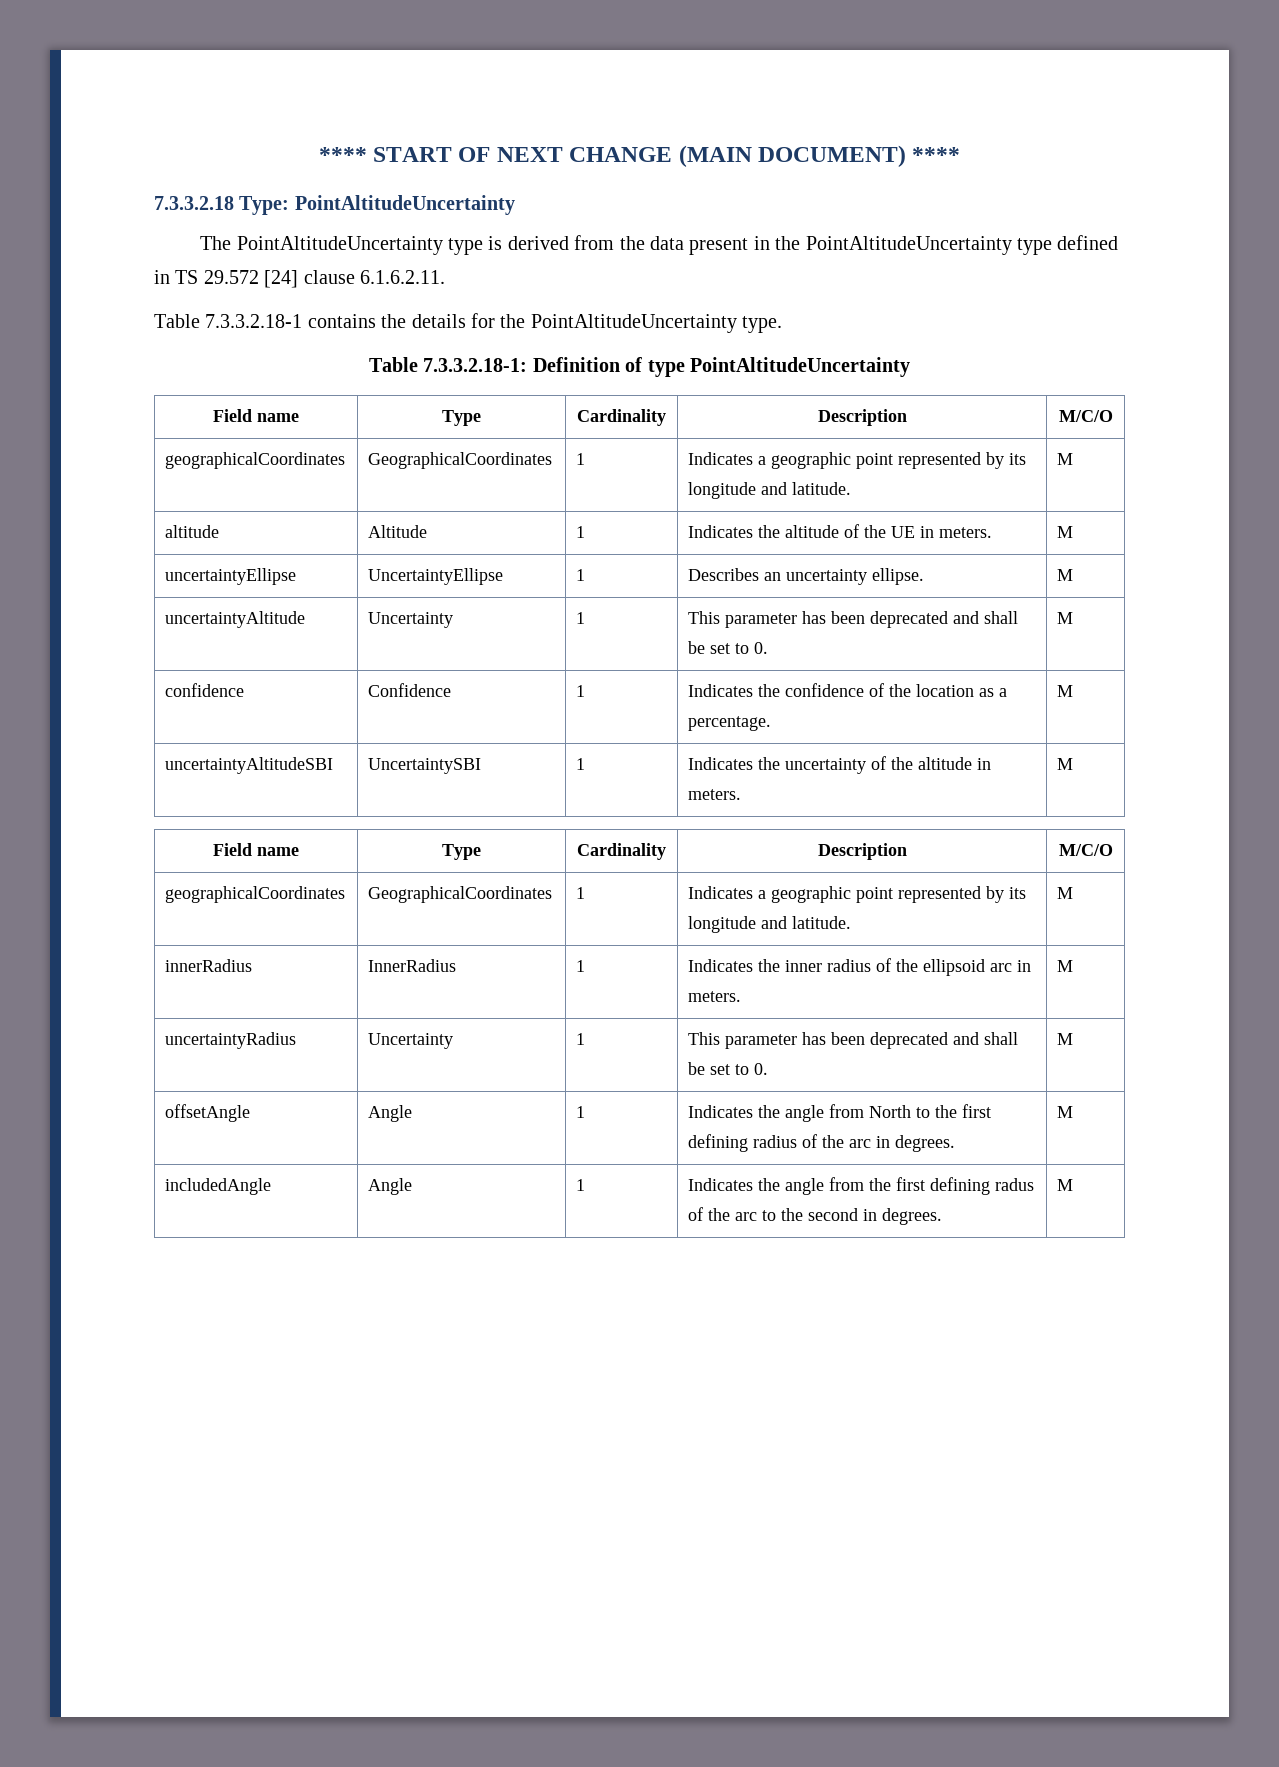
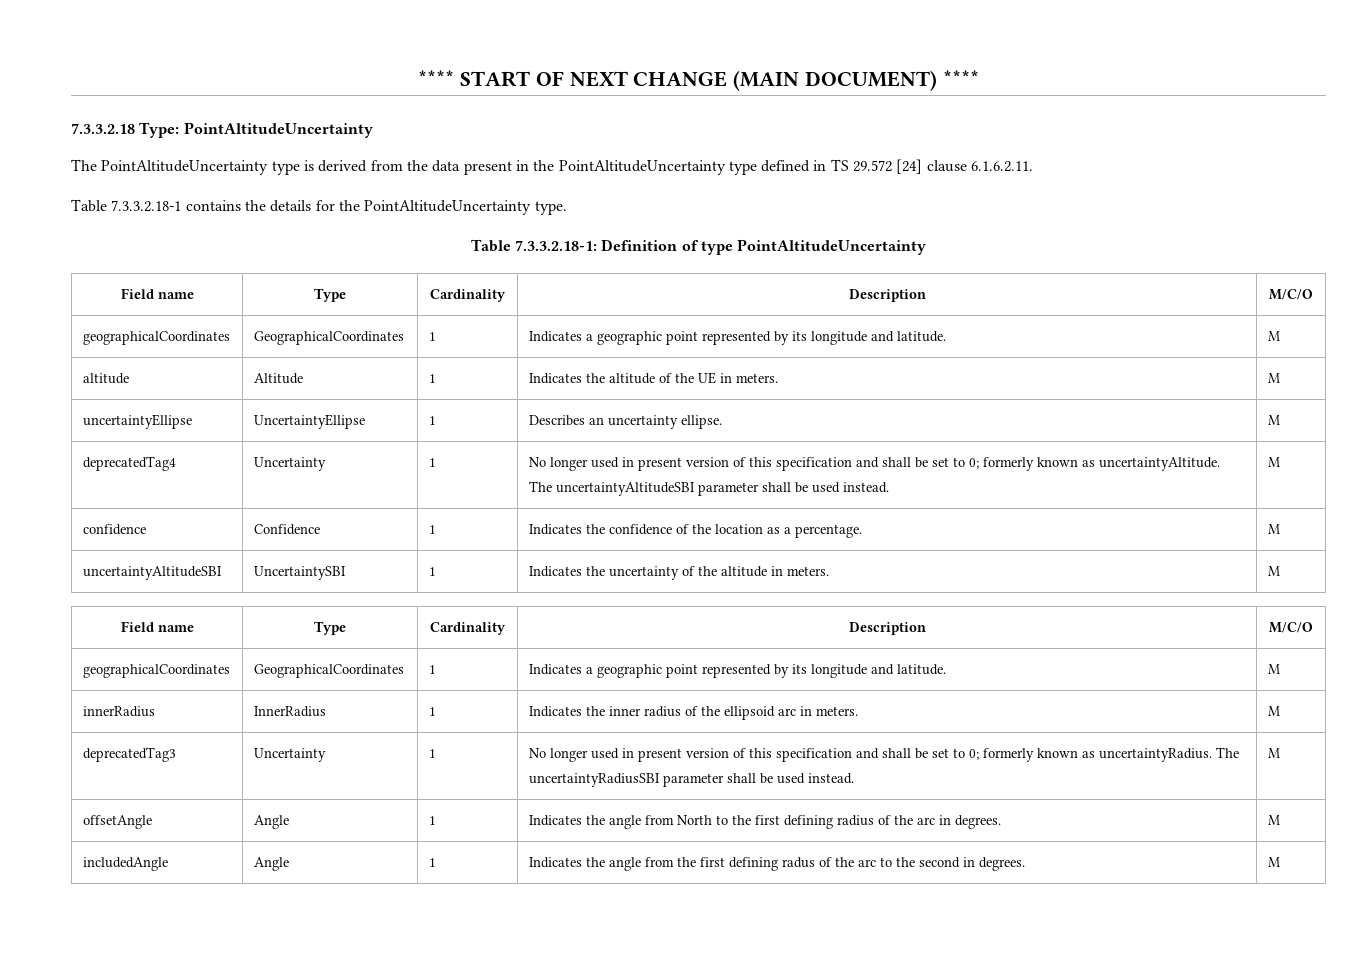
[165,611,306,628] [368,612,454,628] [576,612,586,624] [688,611,1019,628] [688,641,769,654] uncertaintyAltitude | Uncertainty | 1 | This parameter has been deprecated and shall be set to 0. -> [82,456,176,471] [253,457,326,471] [428,458,436,467] [528,457,1220,471] [528,481,889,496] deprecatedTag4 | Uncertainty | 1 | No longer used in present version of this specification and shall be set to 0; formerly known as uncertaintyAltitude. The uncertaintyAltitudeSBI parameter shall be used instead.
[165,1032,297,1049] [368,1033,454,1049] [576,1033,586,1045] [688,1032,1019,1049] [688,1062,769,1075] uncertaintyRadius | Uncertainty | 1 | This parameter has been deprecated and shall be set to 0. -> [82,747,176,762] [253,748,326,762] [428,749,436,758] [528,747,1239,762] [528,773,854,787] deprecatedTag3 | Uncertainty | 1 | No longer used in present version of this specification and shall be set to 0; formerly known as uncertaintyRadius. The uncertaintyRadiusSBI parameter shall be used instead.

